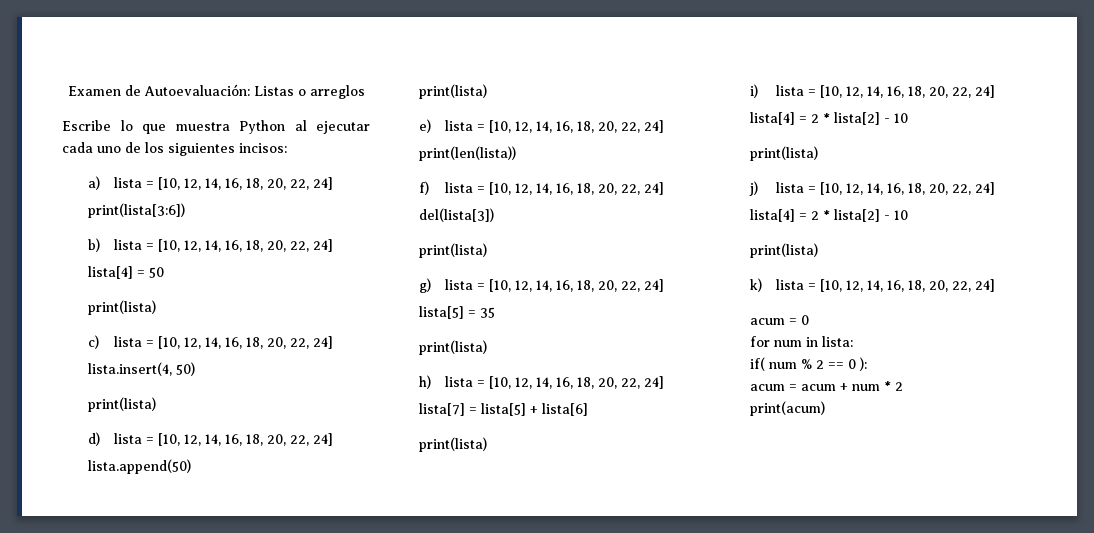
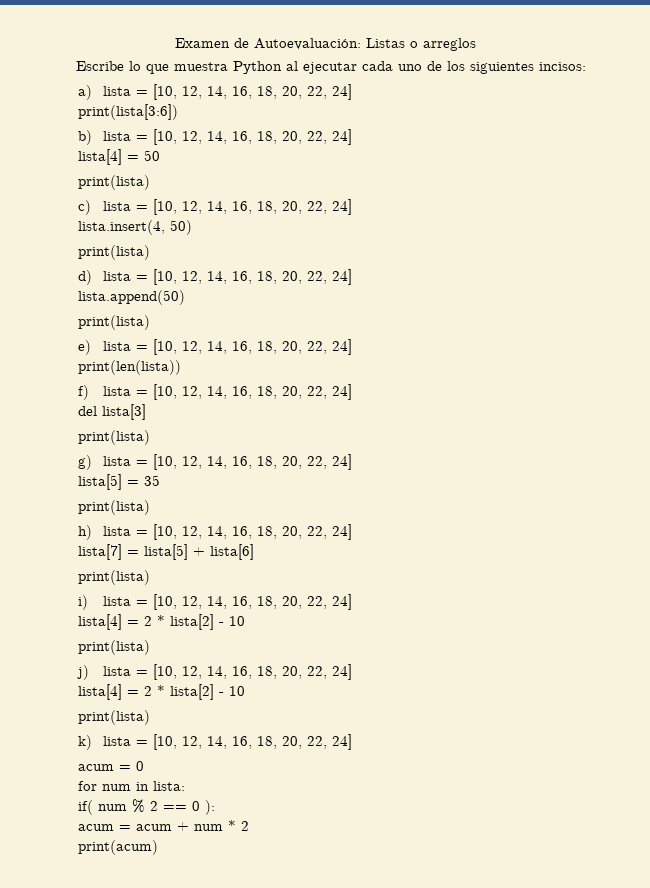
[418,208,494,222] del(lista[3]) -> [78,404,147,420] del lista[3]

